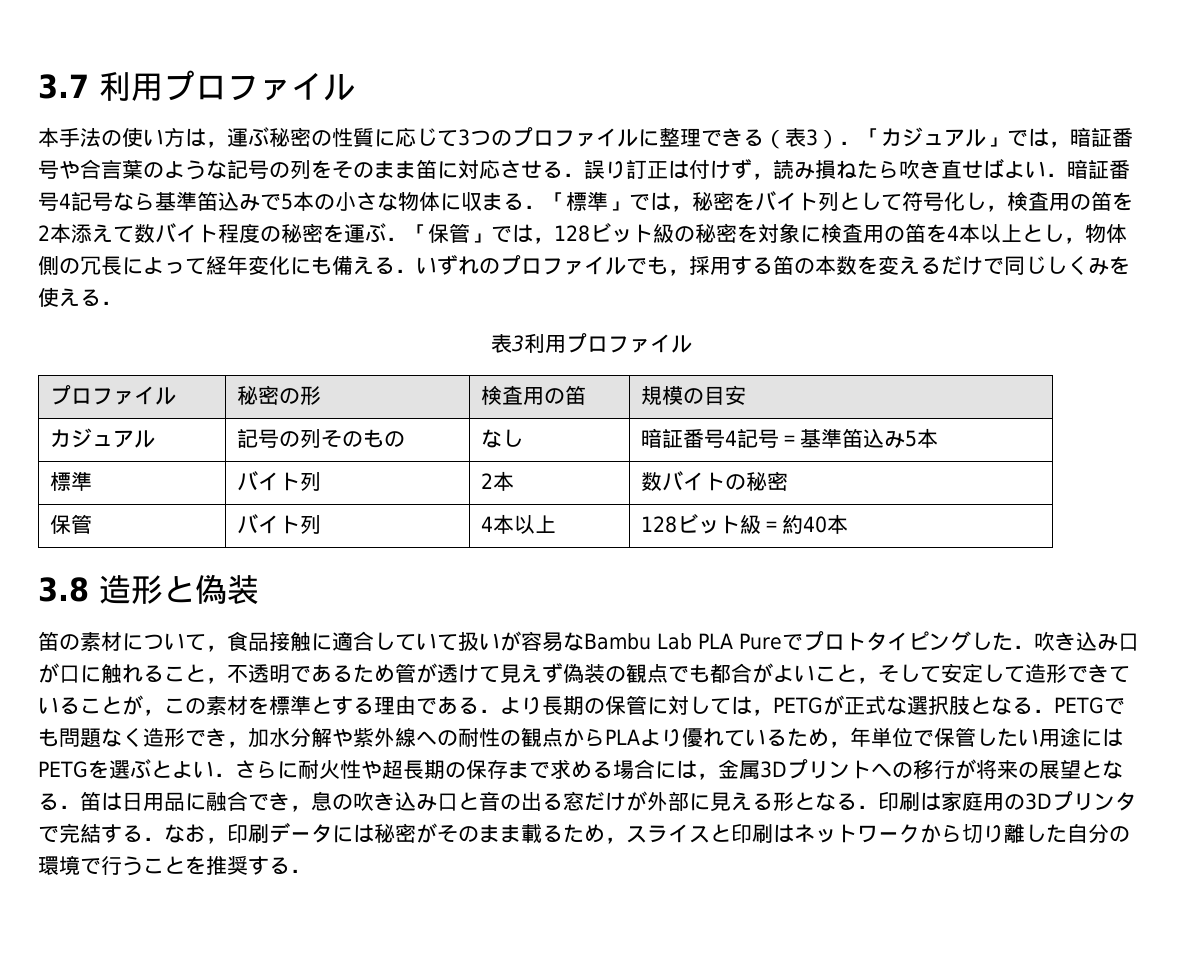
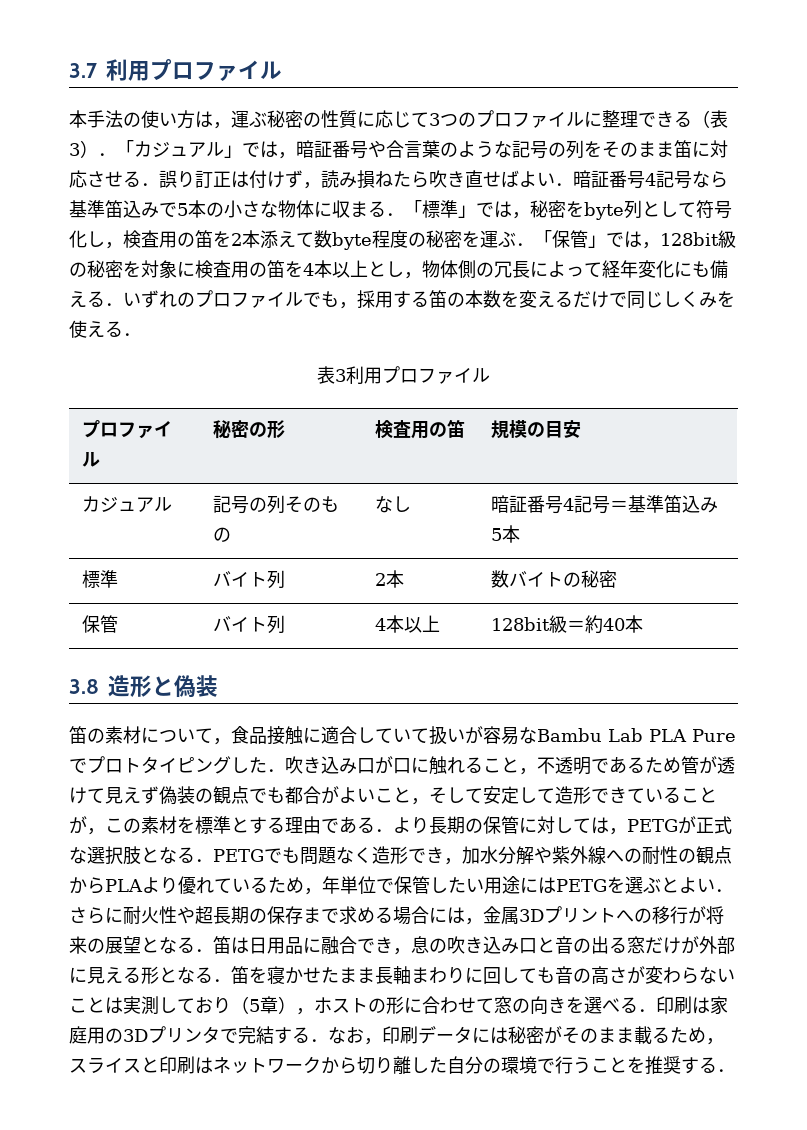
[755,191,818,211] バイト -> [584,202,624,220] byte
[155,223,218,243] バイト -> [332,232,372,250] byte
[554,223,653,243] 128ビット -> [660,232,719,246] 128bit
[641,514,741,534] 128ビット -> [491,617,551,631] 128bit
(878, 807) none -> [231,966,735,985] [69,996,656,1015] 笛を寝かせたまま長軸まわりに回しても音の高さが変わらないことは実測しており（5章），ホストの形に合わせて窓の向きを選べる．

